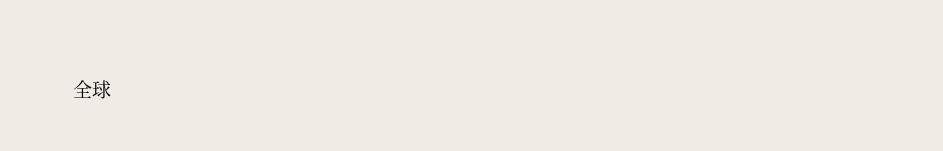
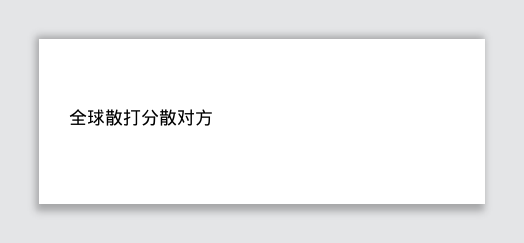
(111, 89) none -> [105,109,213,126] 散打分散对方

